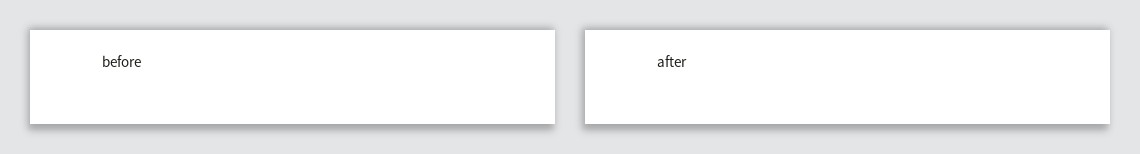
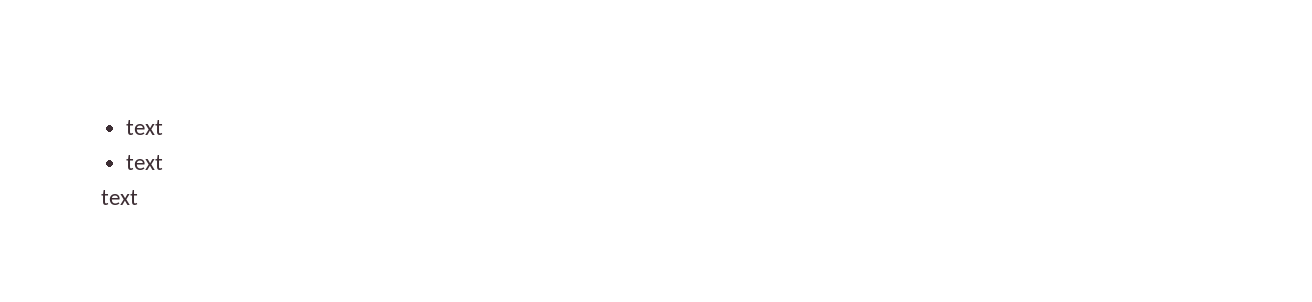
[102,55,141,67] [657,55,687,67] before // after -> [126,120,164,135] [126,155,164,170] [101,190,138,205] text // text // text

